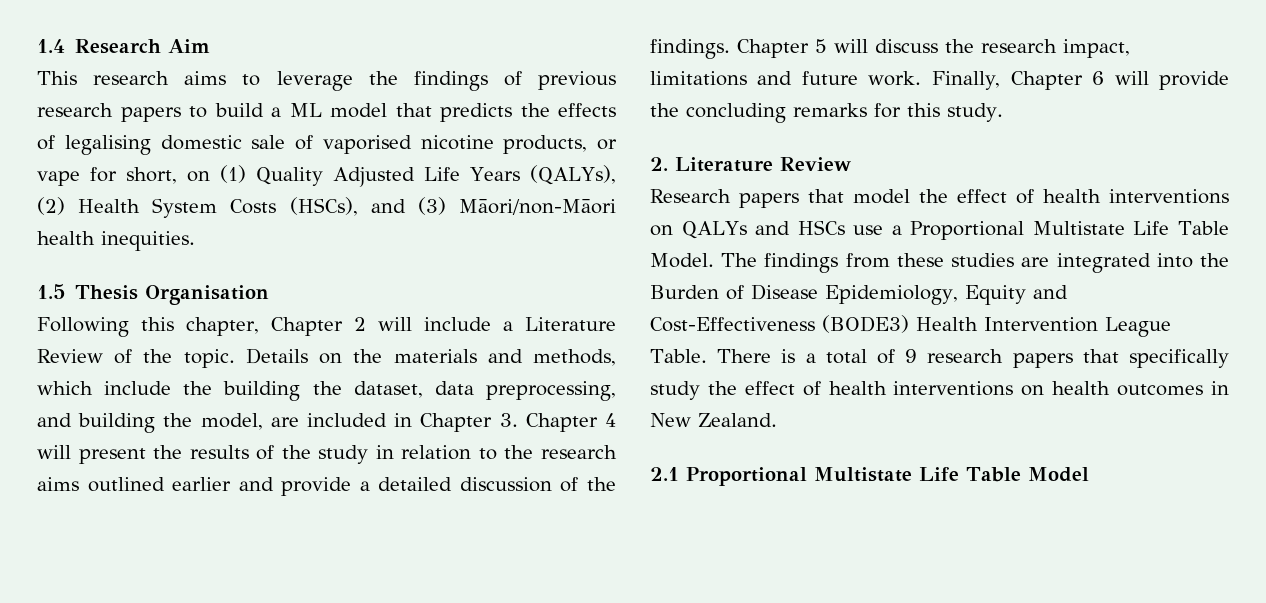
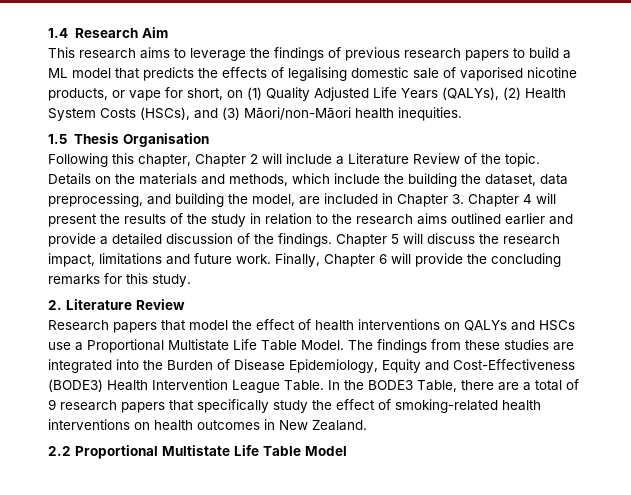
[717,349,796,363] There is -> [328,380,519,392] In the BODE3 Table, there are
(821, 388) none -> [395,399,498,413] smoking-related
[650,467,679,481] 2.1 -> [48,446,71,456] 2.2

